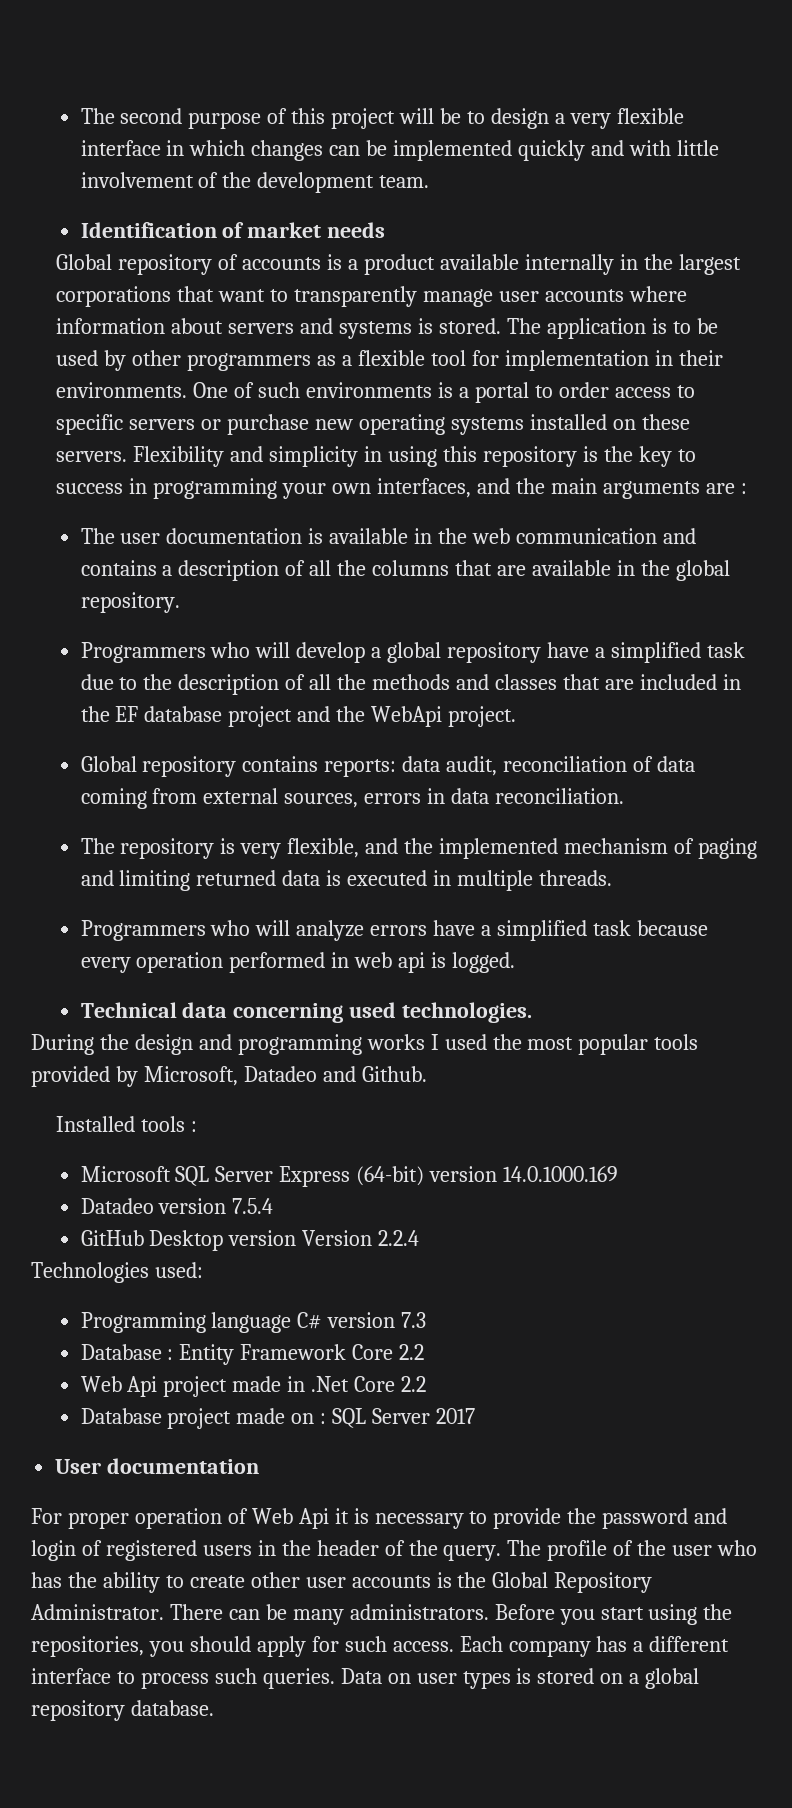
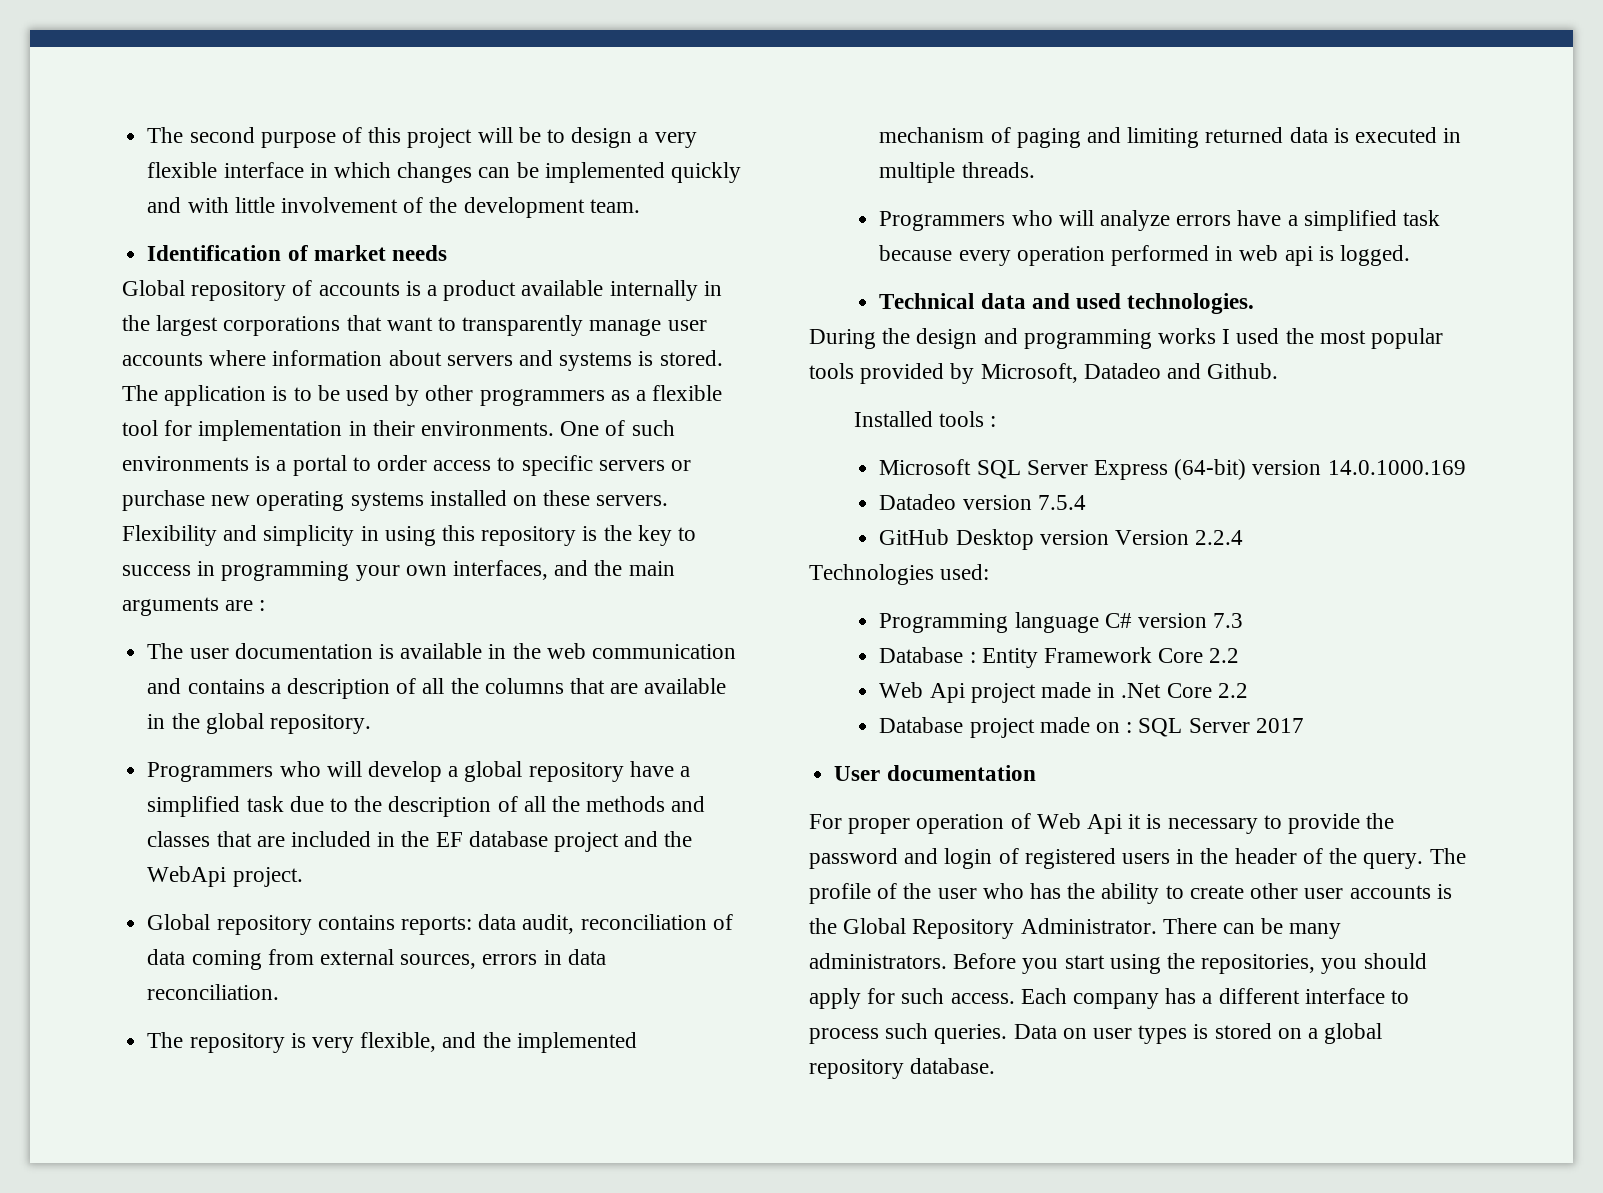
[233,1003,344,1023] concerning -> [1031,293,1070,309] and

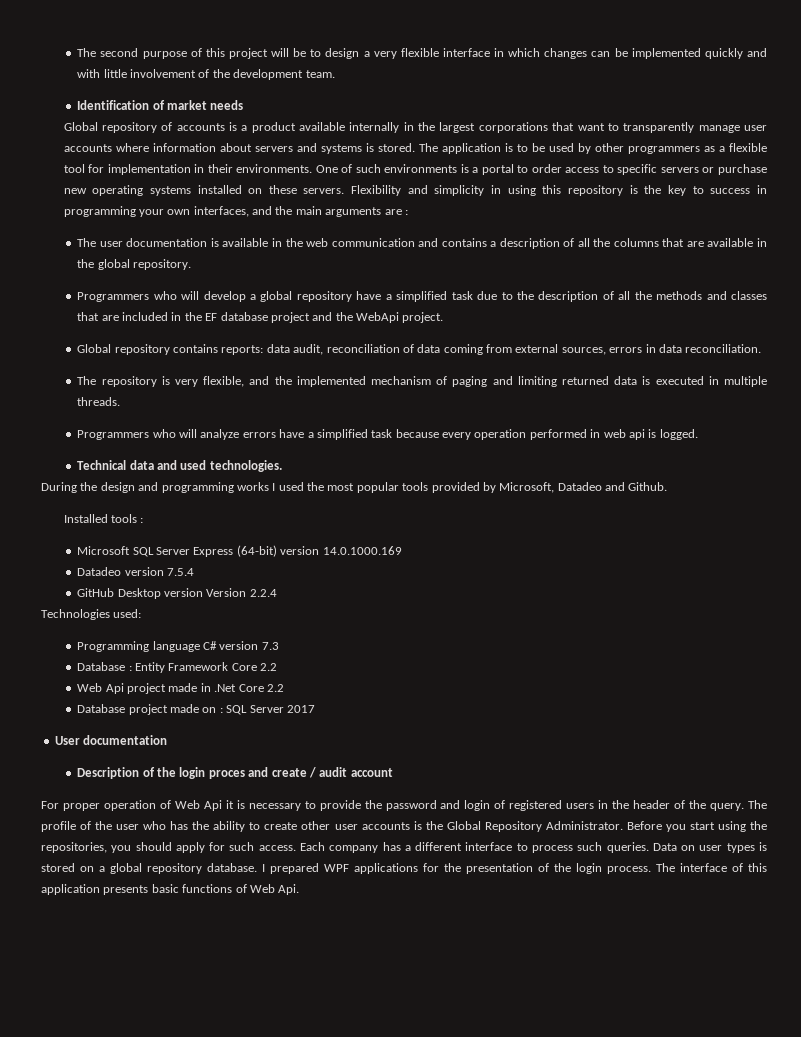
(1036, 773) none -> [77,767,393,779] // Description of the login proces and create / audit account
[1162,918,1342,939] [809,953,947,969] There can be many administrators. -> (623, 825) none
(996, 1066) none -> [262,863,767,874] [41,884,300,895] I prepared WPF applications for the presentation of the login process. The interface of this application presents basic functions of Web Api.

